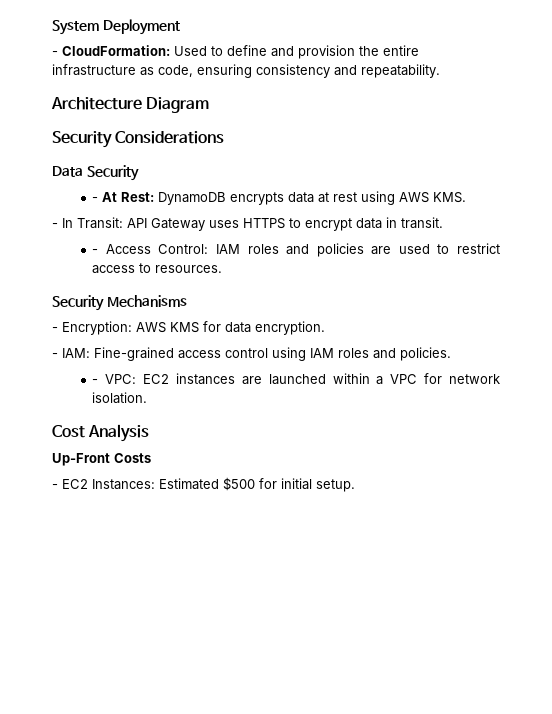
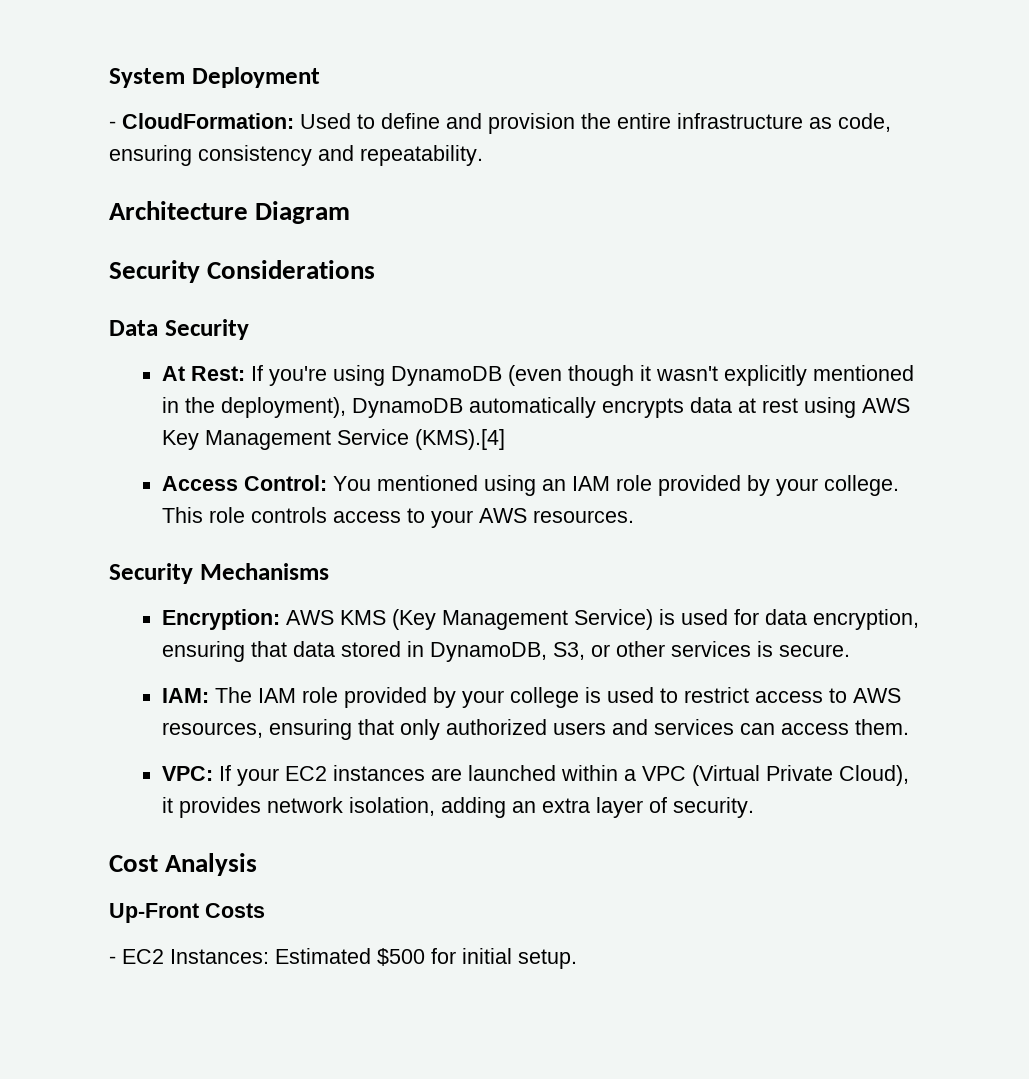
[92,197,99,202] - -> (249, 329) none
[158,192,227,205] DynamoDB -> [250,365,914,386] [161,397,596,418] If you're using DynamoDB (even though it wasn't explicitly mentioned in the deployment), DynamoDB automatically
[433,192,467,203] [52,217,443,231] [92,243,392,257] KMS. // - In Transit: API Gateway uses HTTPS to encrypt data in transit. // - Access Control: IAM roles and policies are -> [161,429,505,450] [161,475,899,496] [161,507,634,528] [109,563,329,584] [161,609,919,630] [161,641,850,662] [161,687,601,708] Key Management Service (KMS).[4] // Access Control: You mentioned using an IAM role provided by your college. This role controls access to your AWS resources. // Security Mechanisms // Encryption: AWS KMS (Key Management Service) is used for data encryption, ensuring that data stored in DynamoDB, S3, or other services is secure. // IAM: The IAM role provided by your college is
[155,265,223,273] [52,295,187,311] [52,321,325,335] [52,347,451,361] [92,374,137,384] resources. // Security Mechanisms // - Encryption: AWS KMS for data encryption. // - IAM: Fine-grained access control using IAM roles and policies. // - VPC: -> [852,688,901,703] [161,719,909,740] [161,765,279,786] AWS resources, ensuring that only authorized users and services can access them. // VPC: If your
[424,373,500,384] [92,392,148,404] for network isolation. -> [691,765,909,786] [161,797,754,818] (Virtual Private Cloud), it provides network isolation, adding an extra layer of security.

